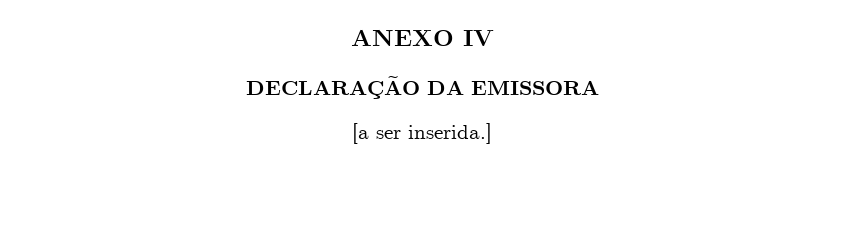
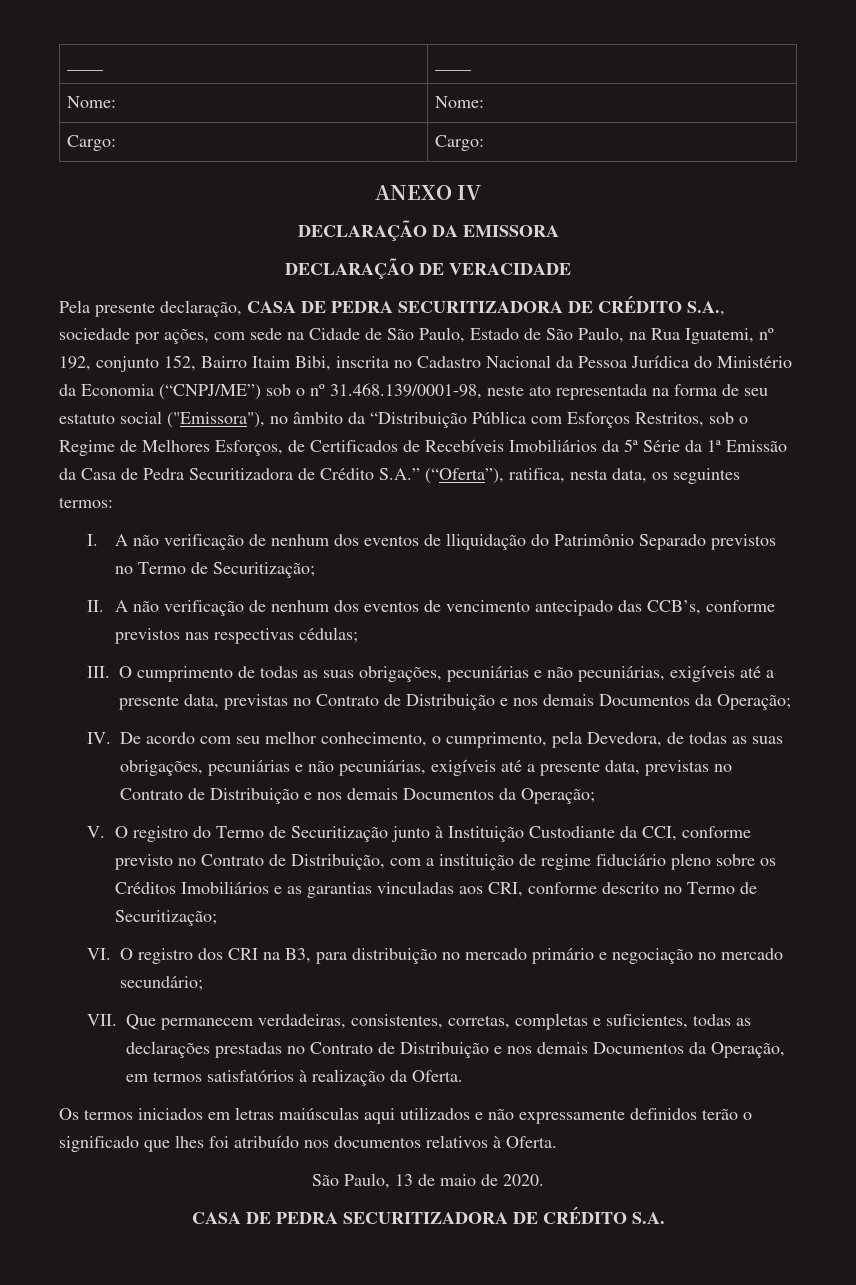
(350, 37) none -> [67,69,104,71] [435,69,472,71] [67,96,117,108] [435,96,485,108] [67,135,117,151] [435,135,485,151] ____ | ____ // Nome: | Nome: // Cargo: | Cargo: //
[352,123,492,144] [a ser inserida.] -> [285,258,571,279] [59,295,725,317] [59,327,774,344] [59,355,792,372] [59,383,768,400] [59,411,748,428] [59,439,787,456] [59,468,740,484] [59,497,113,508] [86,533,776,550] [114,562,315,578] [86,600,775,616] [114,627,358,644] [86,665,774,682] [118,694,791,710] [86,731,783,748] [119,759,732,776] [119,788,595,804] [86,826,751,842] [114,853,776,870] [114,881,757,898] [114,910,217,926] [86,948,783,964] [119,976,203,991] [86,1013,751,1030] [125,1041,785,1058] [125,1069,463,1086] [59,1107,752,1124] [59,1135,557,1152] [312,1173,544,1189] [191,1206,665,1224] DECLARAÇÃO DE VERACIDADE // Pela presente declaração, CASA DE PEDRA SECURITIZADORA DE CRÉDITO S.A., sociedade por ações, com sede na Cidade de São Paulo, Estado de São Paulo, na Rua Iguatemi, nº 192, conjunto 152, Bairro Itaim Bibi, inscrita no Cadastro Nacional da Pessoa Jurídica do Ministério da Economia (“CNPJ/ME”) sob o nº 31.468.139/0001-98, neste ato representada na forma de seu estatuto social ("Emissora"), no âmbito da “Distribuição Pública com Esforços Restritos, sob o Regime de Melhores Esforços, de Certificados de Recebíveis Imobiliários da 5ª Série da 1ª Emissão da Casa de Pedra Securitizadora de Crédito S.A.” (“Oferta”), ratifica, nesta data, os seguintes termos: // I. A não verificação de nenhum dos eventos de lliquidação do Patrimônio Separado previstos no Termo de Securitização; // II. A não verificação de nenhum dos eventos de vencimento antecipado das CCB’s, conforme previstos nas respectivas cédulas; // III. O cumprimento de todas as suas obrigações, pecuniárias e não pecuniárias, exigíveis até a presente data, previstas no Contrato de Distribuição e nos demais Documentos da Operação; // IV. De acordo com seu melhor conhecimento, o cumprimento, pela Devedora, de todas as suas obrigações, pecuniárias e não pecuniárias, exigíveis até a presente data, previstas no Contrato de Distribuição e nos demais Documentos da Operação; // V. O registro do Termo de Securitização junto à Instituição Custodiante da CCI, conforme previsto no Contrato de Distribuição, com a instituição de regime fiduciário pleno sobre os Créditos Imobiliários e as garantias vinculadas aos CRI, conforme descrito no Termo de Securitização; // VI. O registro dos CRI na B3, para distribuição no mercado primário e negociação no mercado secundário; // VII. Que permanecem verdadeiras, consistentes, corretas, completas e suficientes, todas as declarações prestadas no Contrato de Distribuição e nos demais Documentos da Operação, em termos satisfatórios à realização da Oferta. // Os termos iniciados em letras maiúsculas aqui utilizados e não expressamente definidos terão o significado que lhes foi atribuído nos documentos relativos à Oferta. // São Paulo, 13 de maio de 2020. // CASA DE PEDRA SECURITIZADORA DE CRÉDITO S.A.

